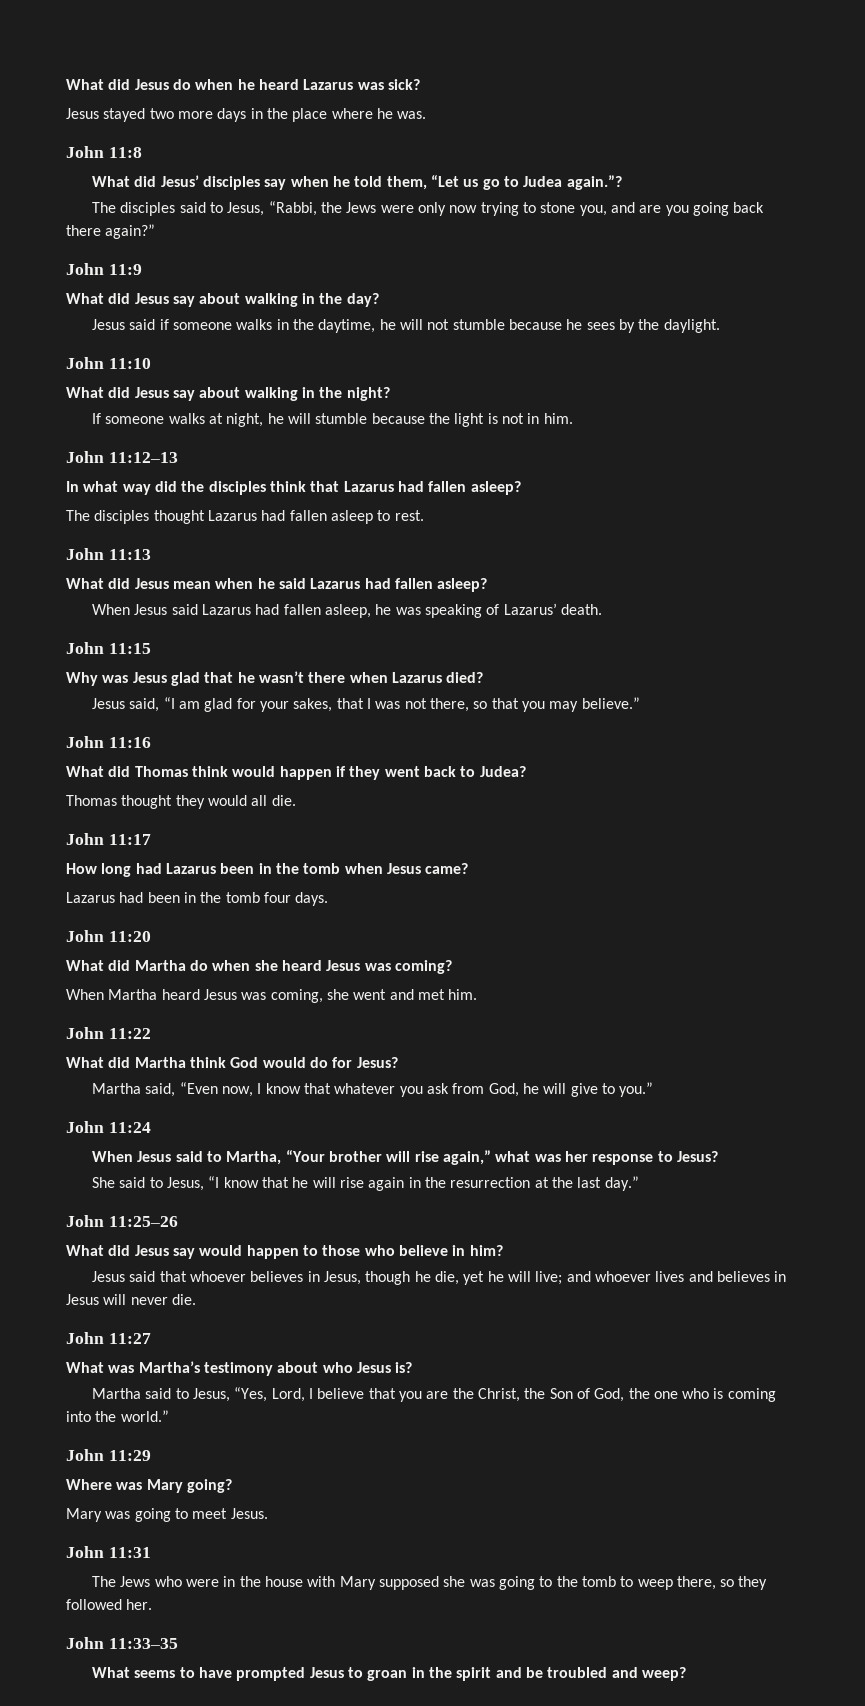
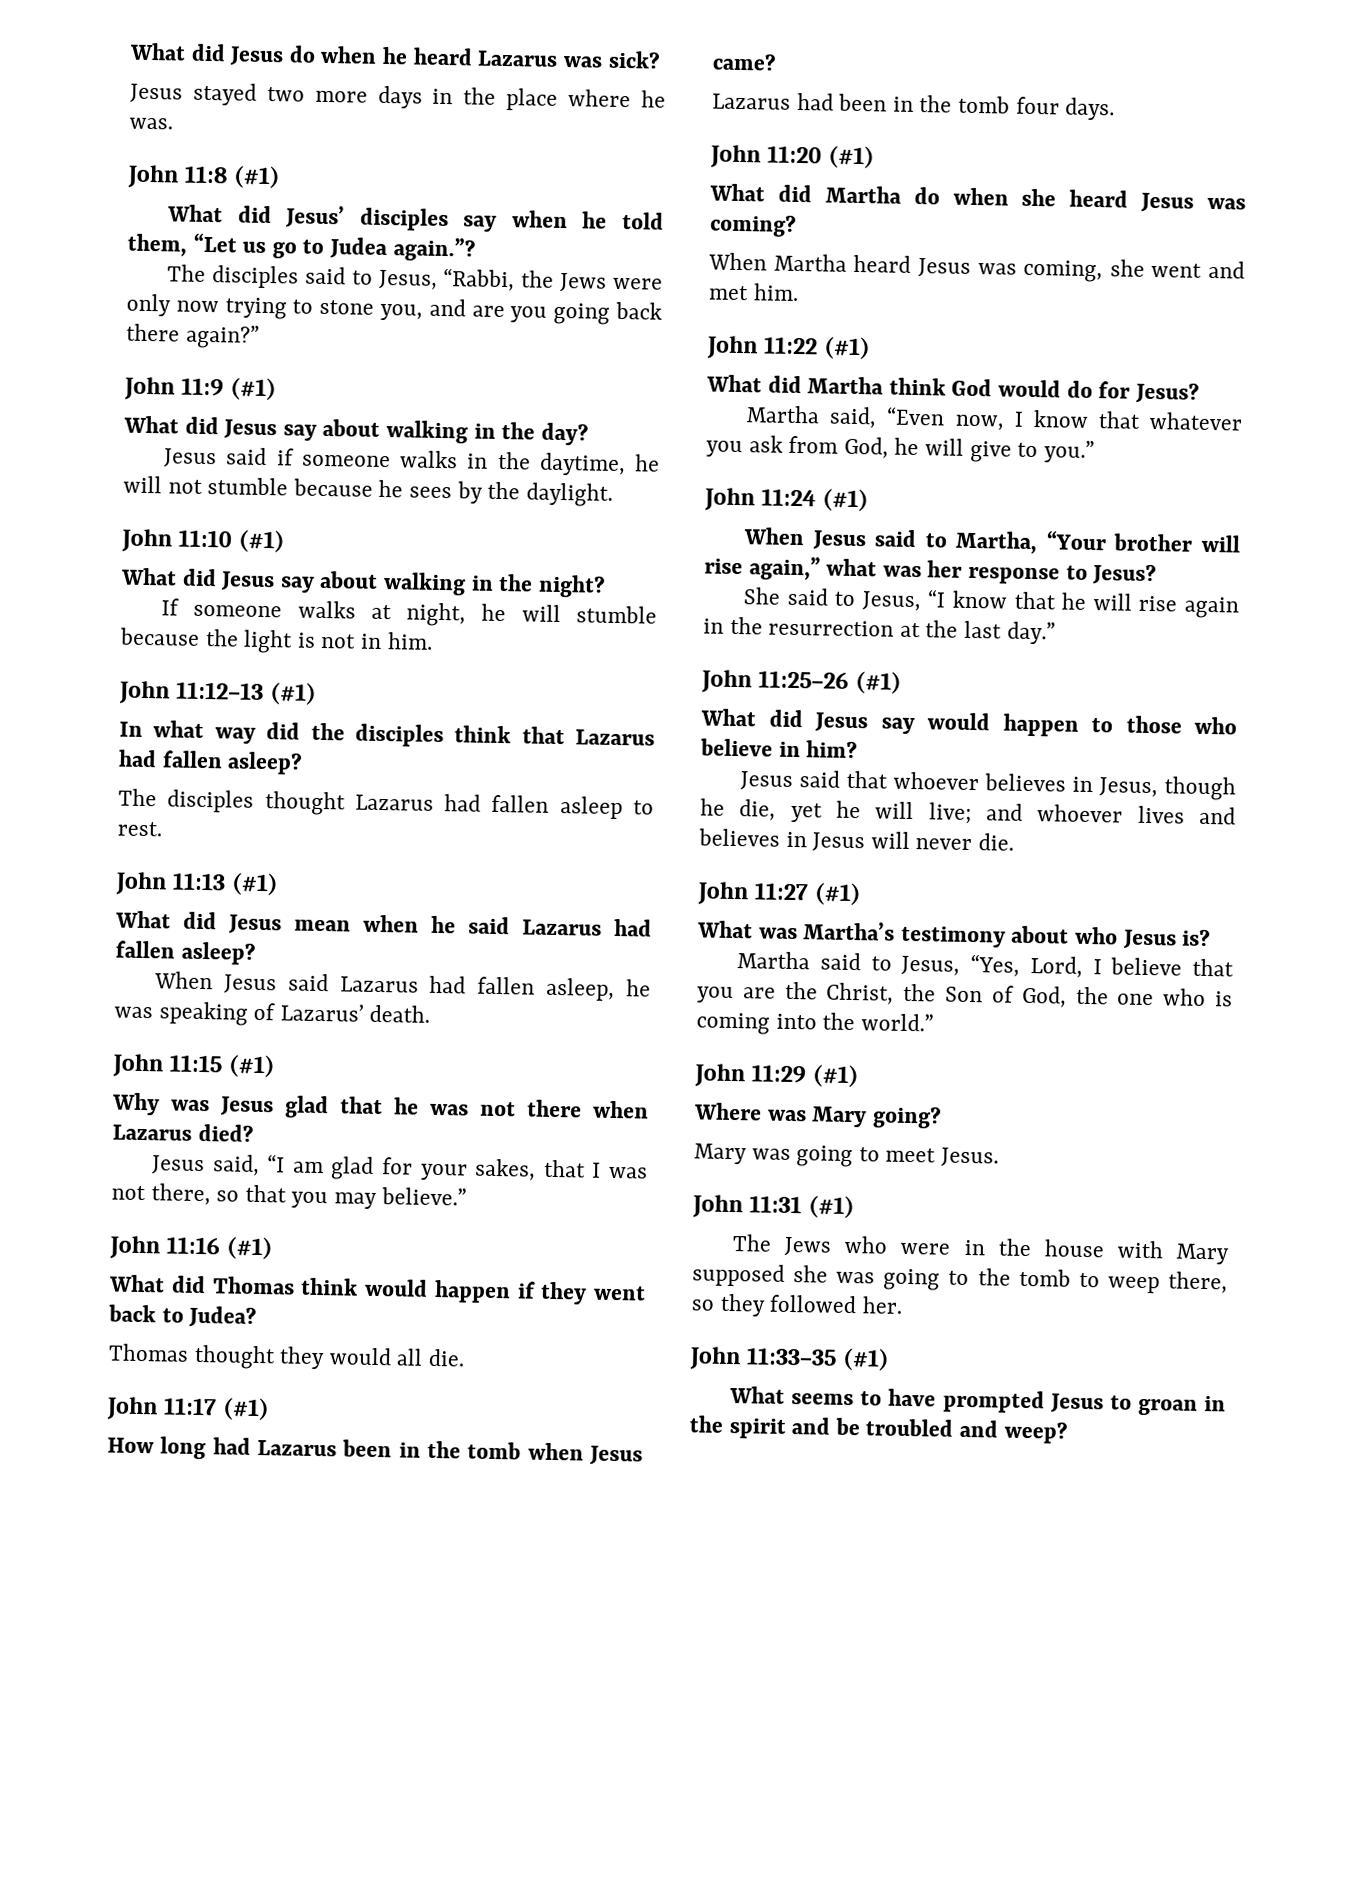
(142, 152) none -> [232,165,281,189] (#1)
(142, 269) none -> [229,377,277,401] (#1)
(151, 363) none -> [237,529,285,553] (#1)
(178, 457) none -> [268,682,317,705] (#1)
(151, 554) none -> [230,872,279,896] (#1)
(151, 648) none -> [227,1054,276,1078] (#1)
[258,671,304,683] wasn’t -> [430,1101,516,1117] was not
(151, 742) none -> [225,1236,273,1260] (#1)
(151, 839) none -> [221,1397,270,1421] (#1)
(151, 936) none -> [827,145,875,169] (#1)
(151, 1033) none -> [822,336,871,360] (#1)
(151, 1127) none -> [821,488,869,512] (#1)
(178, 1221) none -> [854,671,902,694] (#1)
(151, 1338) none -> [813,882,862,906] (#1)
(151, 1455) none -> [811,1064,859,1088] (#1)
(151, 1552) none -> [807,1195,855,1219] (#1)
(178, 1643) none -> [841,1347,890,1371] (#1)

